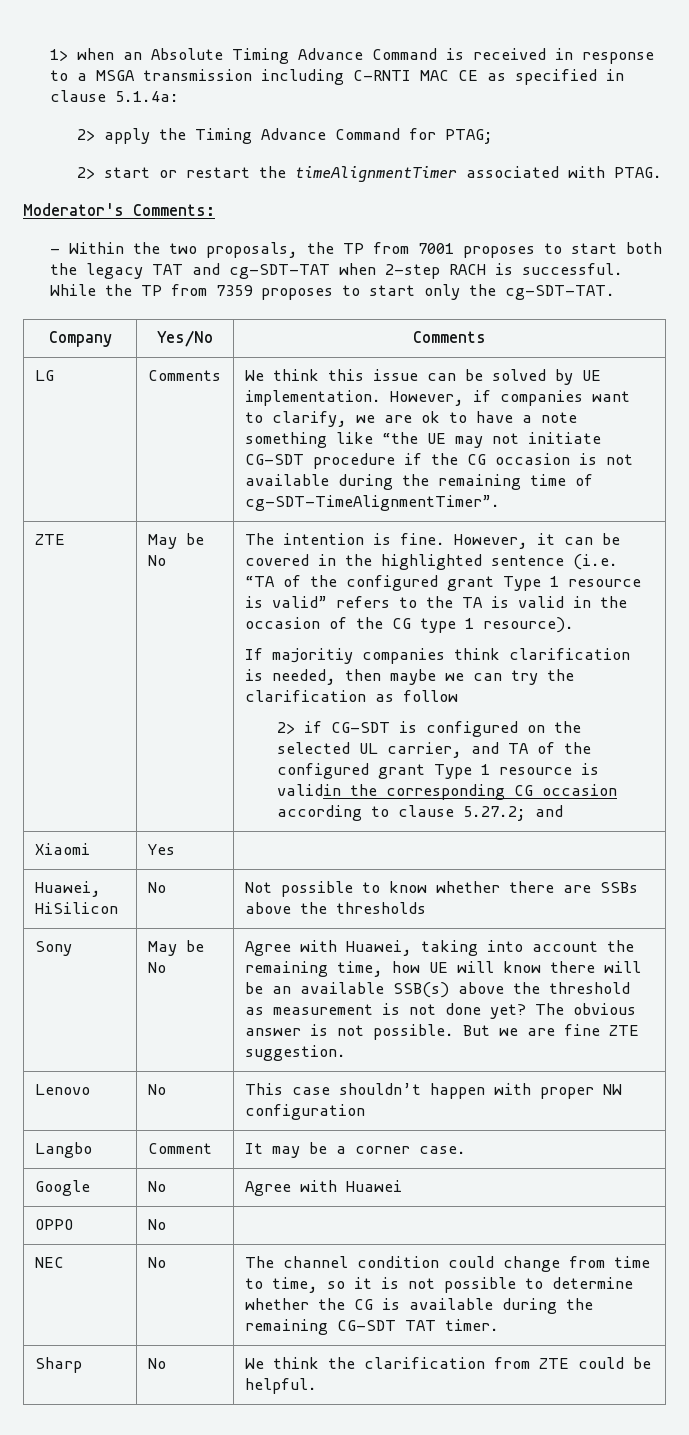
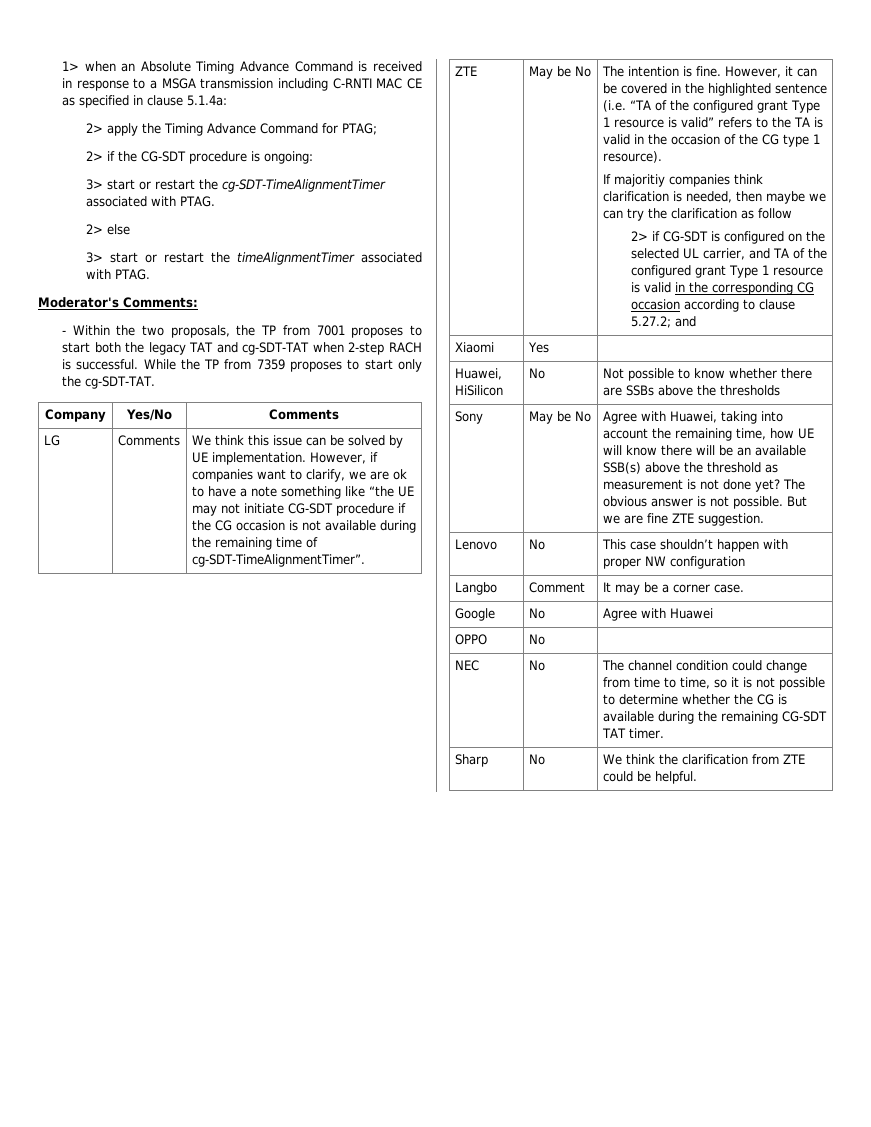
(96, 173) none -> [106,151,313,164] [85,179,386,192] [85,196,215,207] [85,224,130,235] [85,252,103,263] if the CG-SDT procedure is ongoing: // 3> start or restart the cg-SDT-TimeAlignmentTimer associated with PTAG. // 2> else // 3>
[277,784,342,796] validin -> [644,282,686,293] valid in

